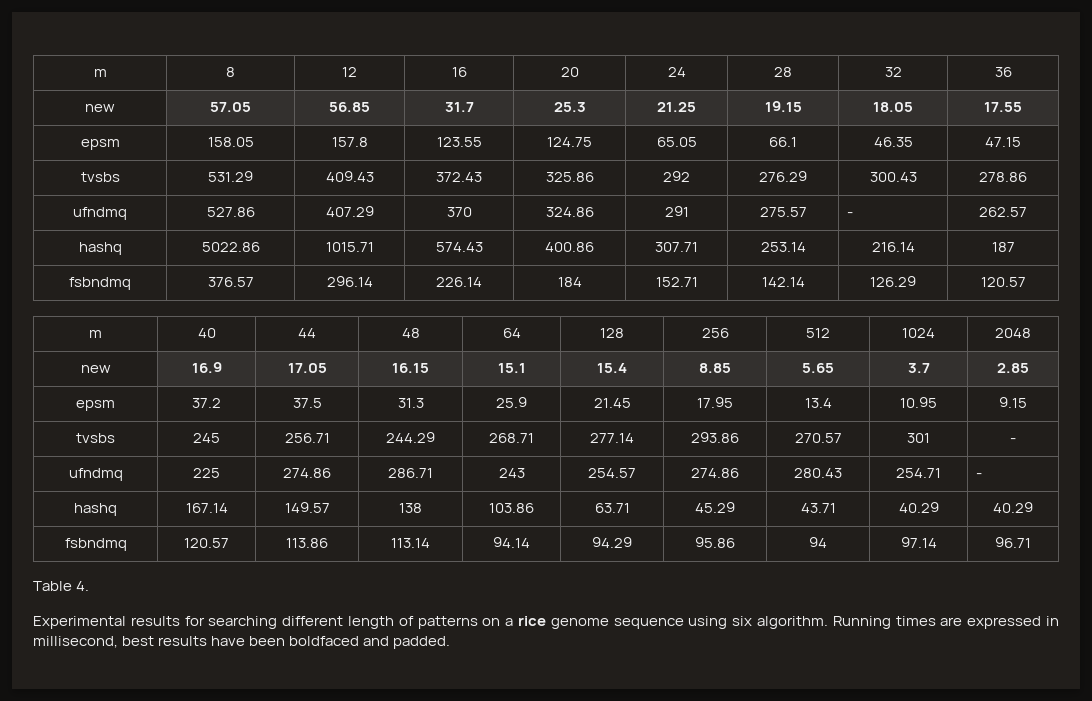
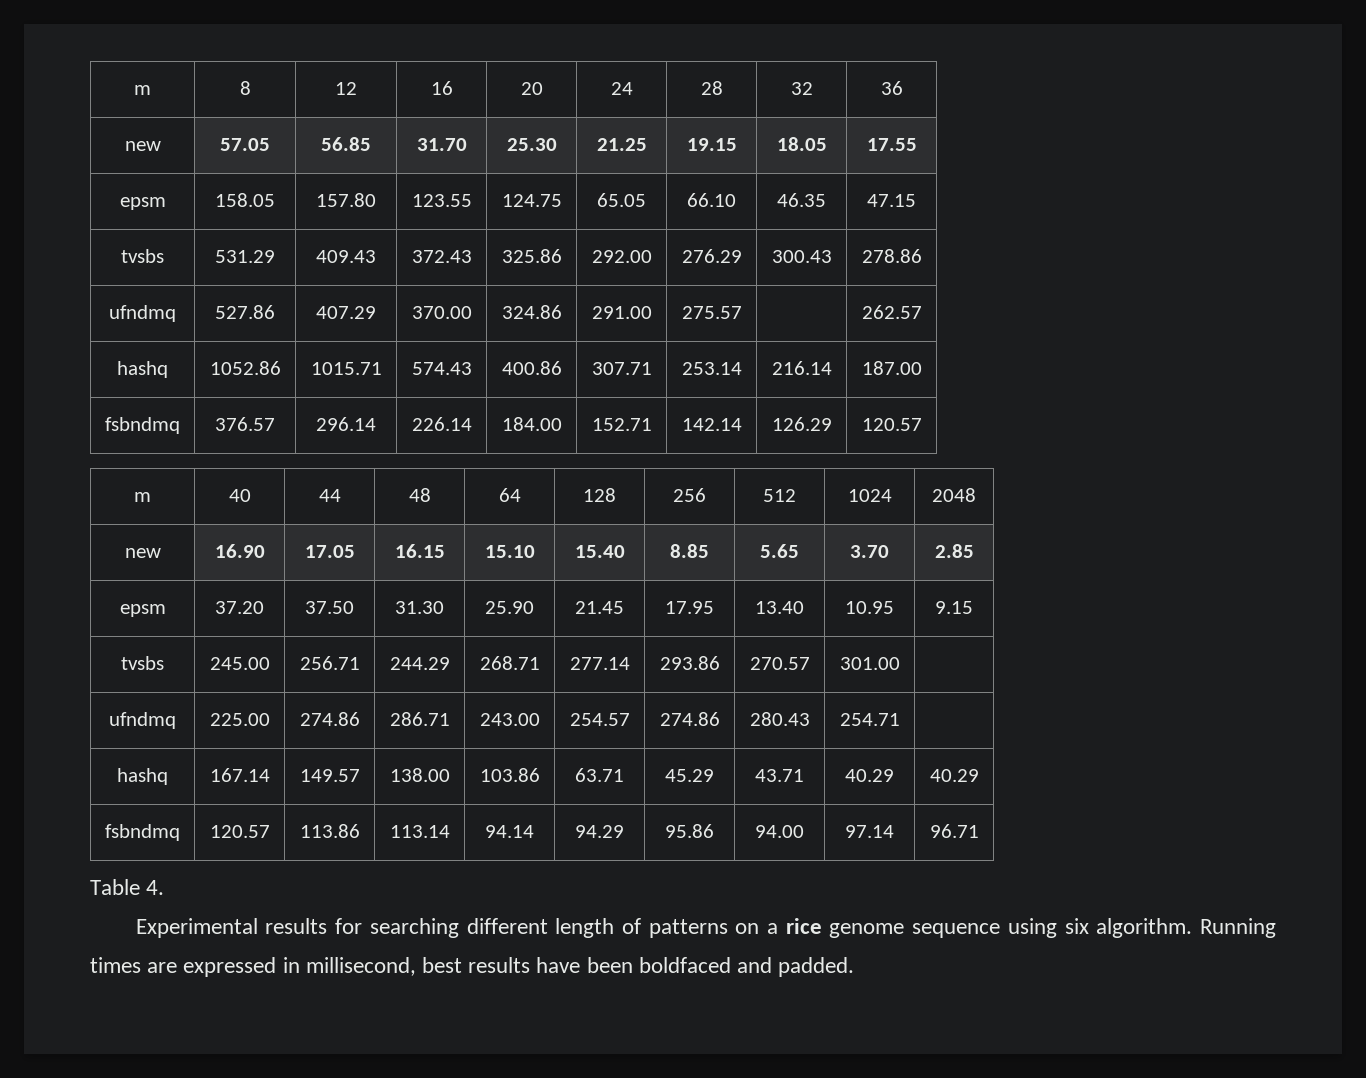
[444,102,474,112] [553,102,586,112] 31.7 | 25.3 -> [416,138,467,151] [506,138,557,151] 31.70 | 25.30
[331,137,368,147] 157.8 -> [316,193,376,207] 157.80
[769,137,797,147] 66.1 -> [687,193,736,207] 66.10
[663,171,690,182] 292 -> [591,250,652,263] 292.00
[446,207,472,217] 370 -> [411,306,472,319] 370.00
[664,206,689,217] 291 -> [591,306,652,319] 291.00
[846,212,853,217] - -> (742, 312) none
[201,242,260,252] 5022.86 -> [209,361,281,375] 1052.86
[991,242,1015,252] 187 -> [861,361,922,375] 187.00
[557,277,582,287] 184 -> [501,417,562,431] 184.00
[191,362,222,373] 16.9 -> [214,544,265,558] 16.90
[497,363,526,373] [597,363,627,373] 15.1 | 15.4 -> [484,545,535,558] [574,545,625,558] 15.10 | 15.40
[907,363,930,373] 3.7 -> [850,545,889,558] 3.70
[192,398,221,408] [292,398,322,408] [397,398,424,408] [496,397,527,408] 37.2 | 37.5 | 31.3 | 25.9 -> [215,601,264,614] [305,601,354,614] [395,601,444,614] [485,601,534,614] 37.20 | 37.50 | 31.30 | 25.90
[804,398,832,408] 13.4 -> [755,601,804,614] 13.40
[193,433,220,443] 245 -> [209,657,270,670] 245.00
[907,433,930,443] [1010,438,1016,443] [68,468,123,481] [193,468,220,478] 301 | - // ufndmq | 225 -> [839,657,900,670] [109,712,176,729] [209,713,270,726] 301.00 | // ufndmq | 225.00
[498,468,525,478] 243 -> [479,713,540,726] 243.00
[975,473,982,478] - -> (900, 719) none
[399,503,422,513] 138 -> [389,768,450,782] 138.00
[809,537,827,548] 94 -> [755,825,804,838] 94.00

